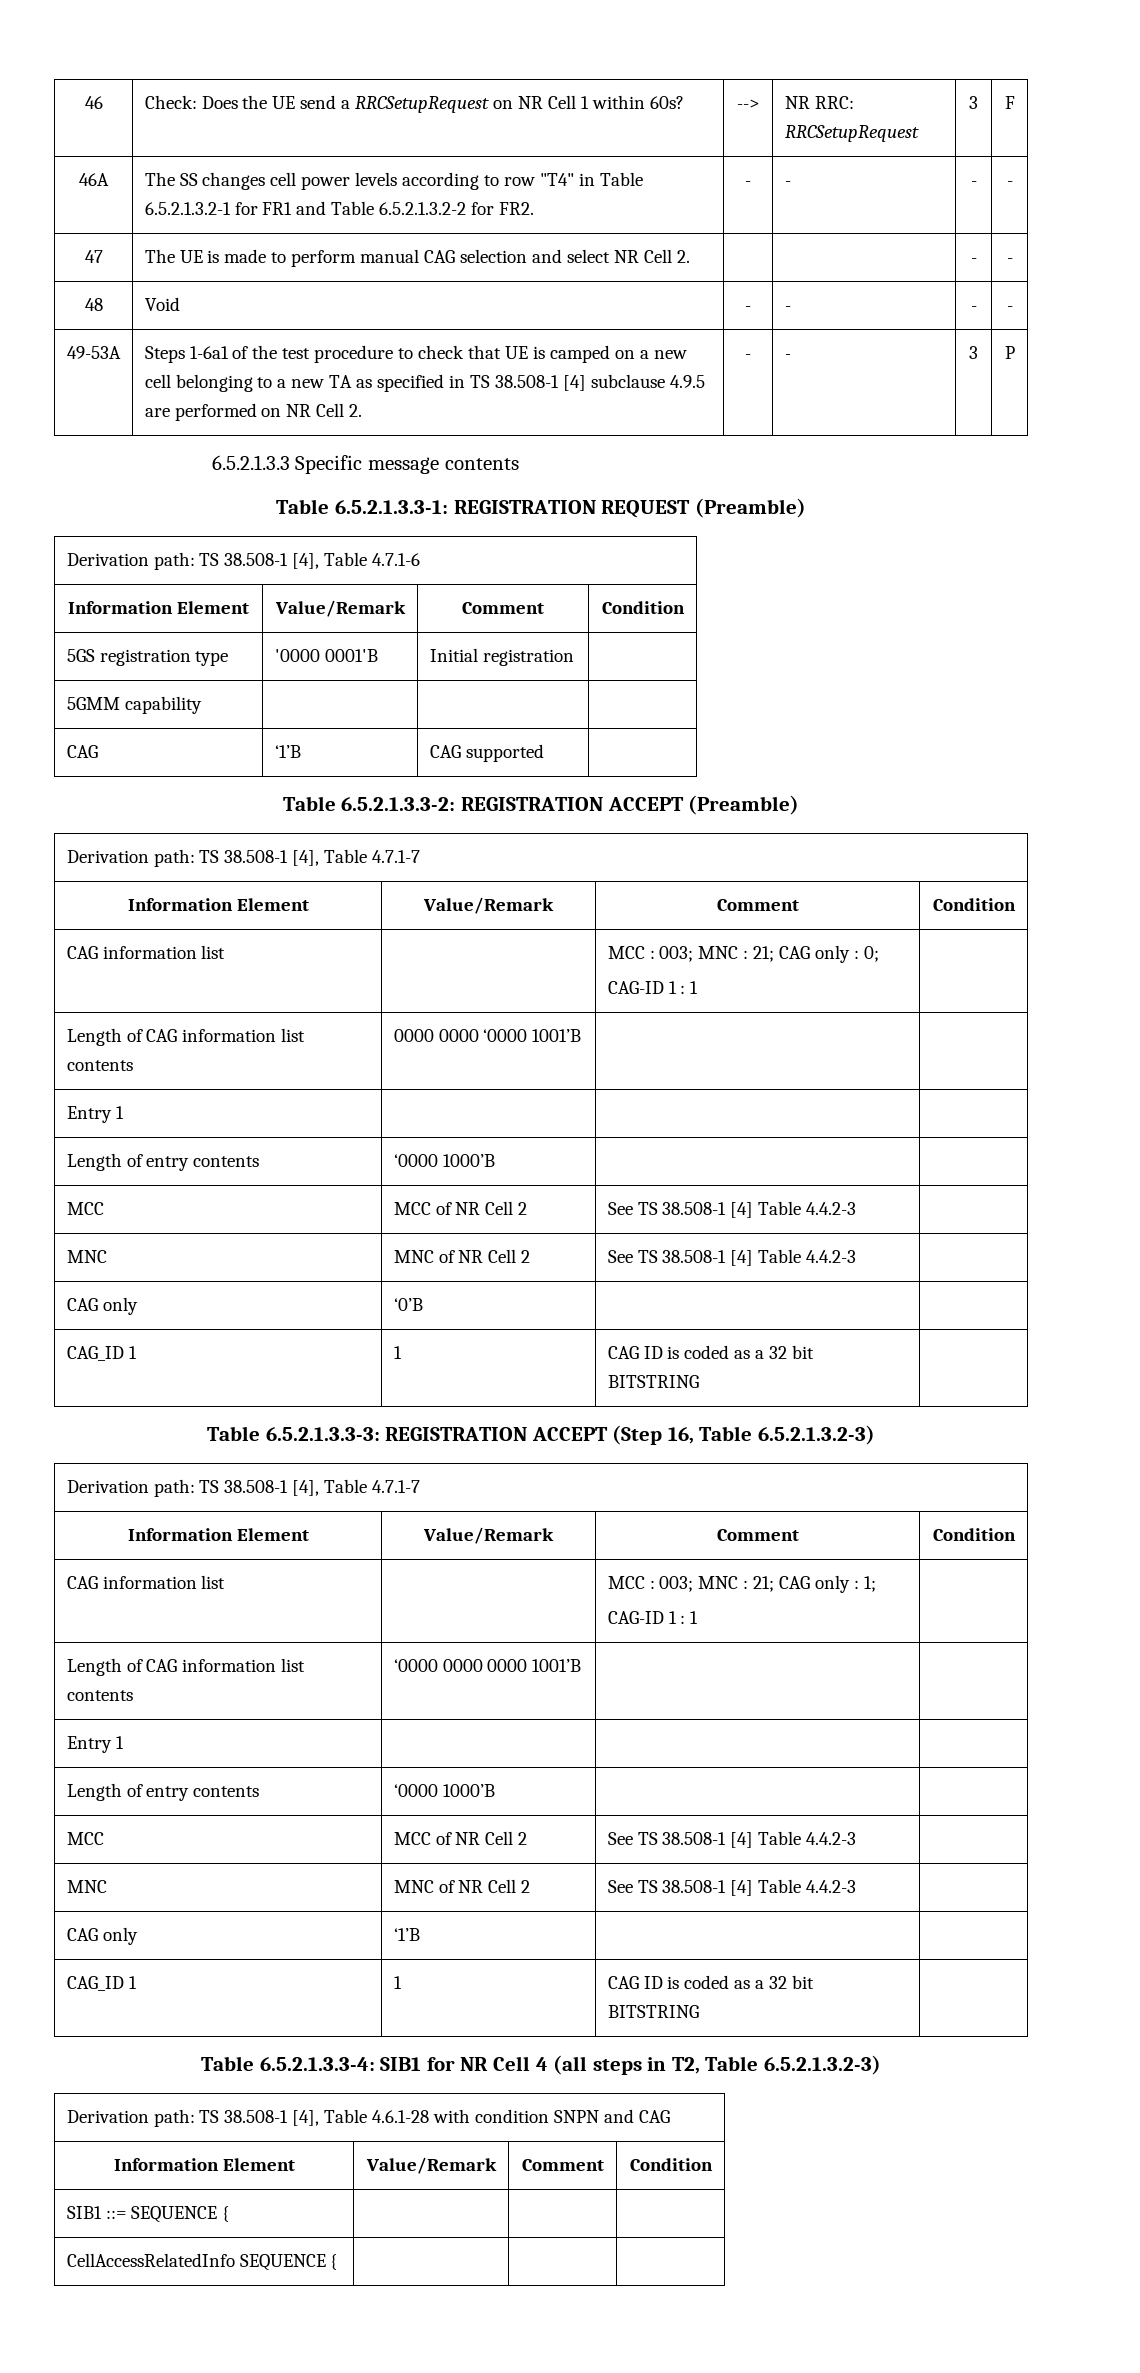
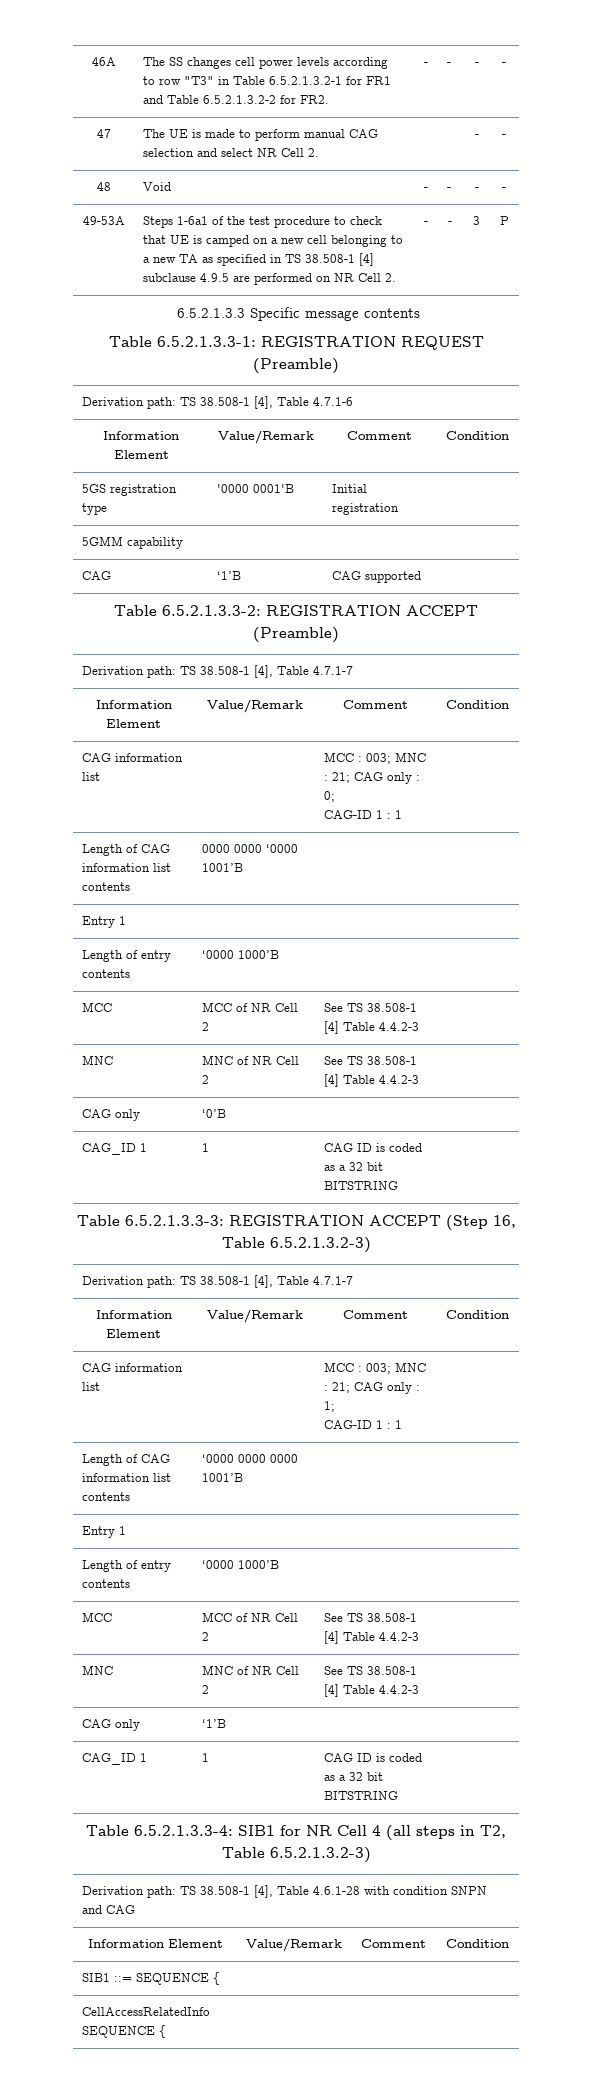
[84,96,103,109] [144,95,685,113] [736,99,760,109] [784,96,854,109] [784,125,919,142] [969,96,978,109] [1004,96,1015,109] 46 | Check: Does the UE send a RRCSetupRequest on NR Cell 1 within 60s? | --> | NR RRC: RRCSetupRequest | 3 | F // -> (92, 61) none
[540,173,575,186] "T4" -> [184,76,215,85] "T3"

